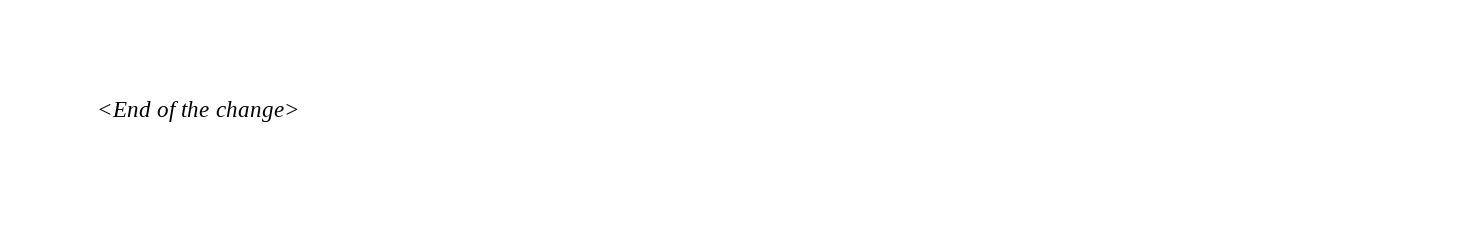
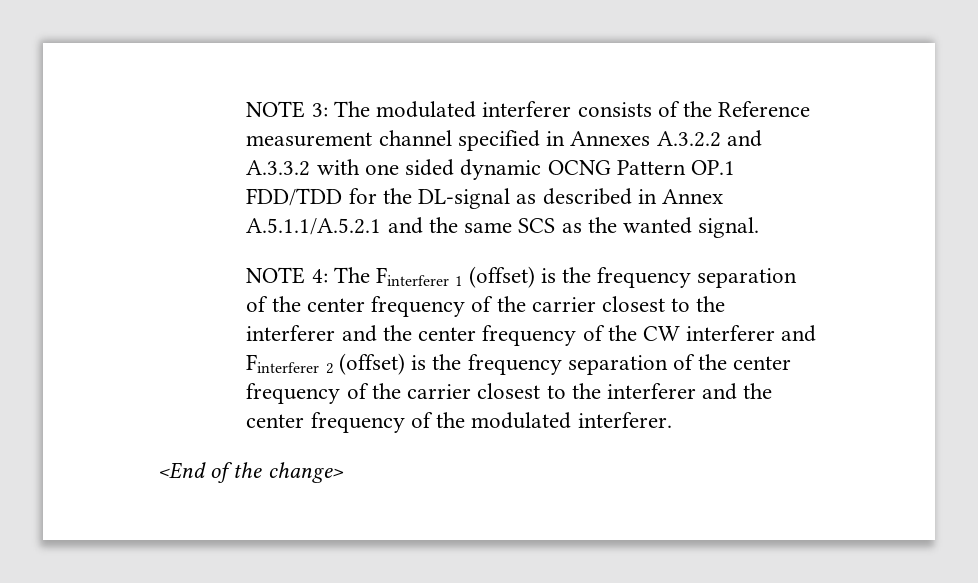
(97, 109) none -> [246,101,811,118] [246,130,762,151] [246,159,735,180] [246,188,723,209] [246,217,760,238] [246,266,798,288] [246,296,726,317] [246,325,817,346] [246,353,792,375] [246,383,773,404] [246,412,672,433] NOTE 3: The modulated interferer consists of the Reference measurement channel specified in Annexes A.3.2.2 and A.3.3.2 with one sided dynamic OCNG Pattern OP.1 FDD/TDD for the DL-signal as described in Annex A.5.1.1/A.5.2.1 and the same SCS as the wanted signal. // NOTE 4: The Finterferer 1 (offset) is the frequency separation of the center frequency of the carrier closest to the interferer and the center frequency of the CW interferer and Finterferer 2 (offset) is the frequency separation of the center frequency of the carrier closest to the interferer and the center frequency of the modulated interferer. //

